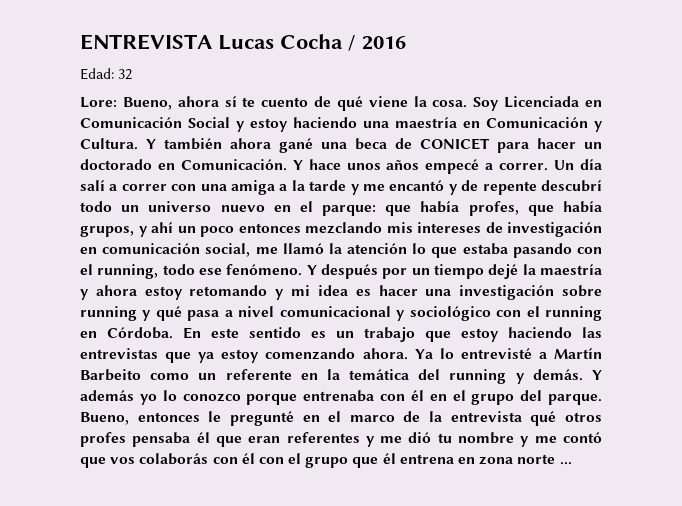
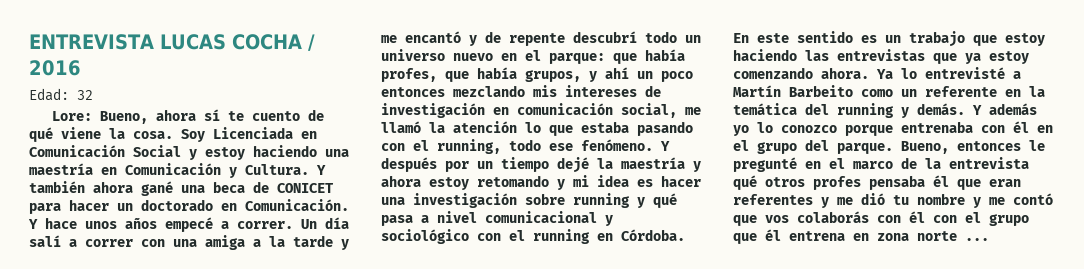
[218,34,343,50] Lucas Cocha -> [159,34,302,50] LUCAS COCHA

